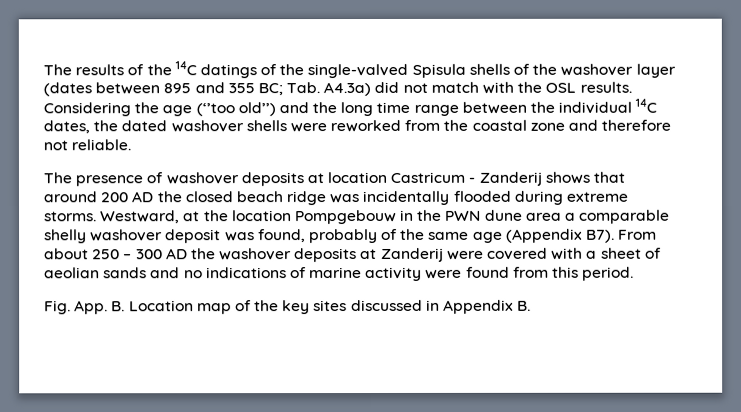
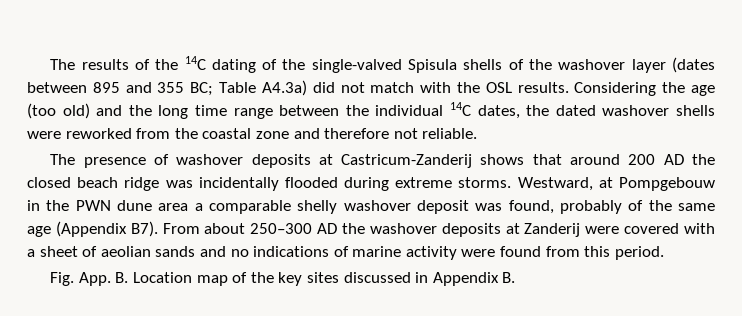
[199,64,257,79] datings -> [211,59,256,73] dating
[286,82,321,94] Tab. -> [219,82,257,93] Table
[195,102,276,117] (‘’too old’’) -> [27,103,90,119] (too old)
[327,171,542,186] location Castricum - Zanderij -> [341,154,473,168] Castricum-Zanderij
[203,210,292,222] the location -> (613, 182) none
[92,249,163,260] 250 – 300 -> [250,223,313,234] 250–300

